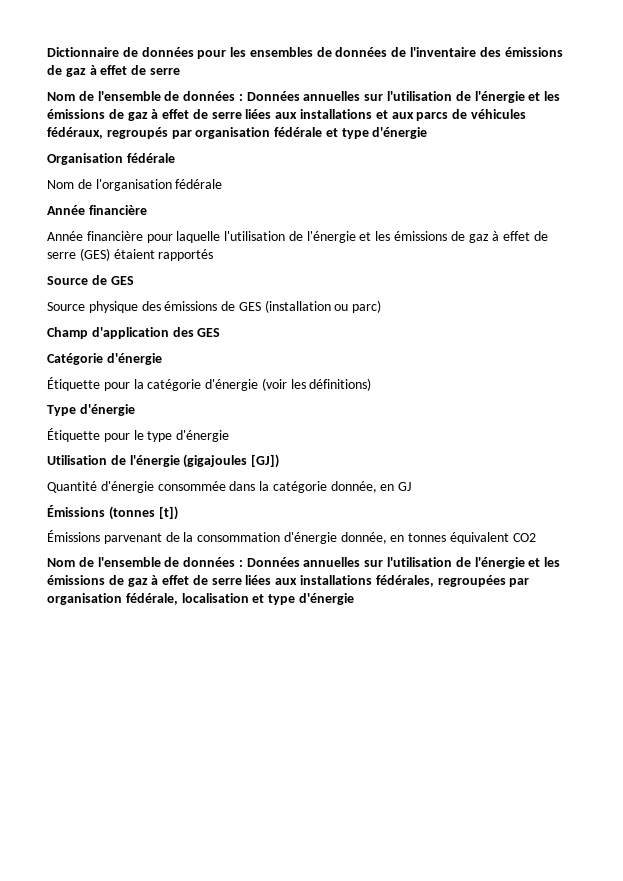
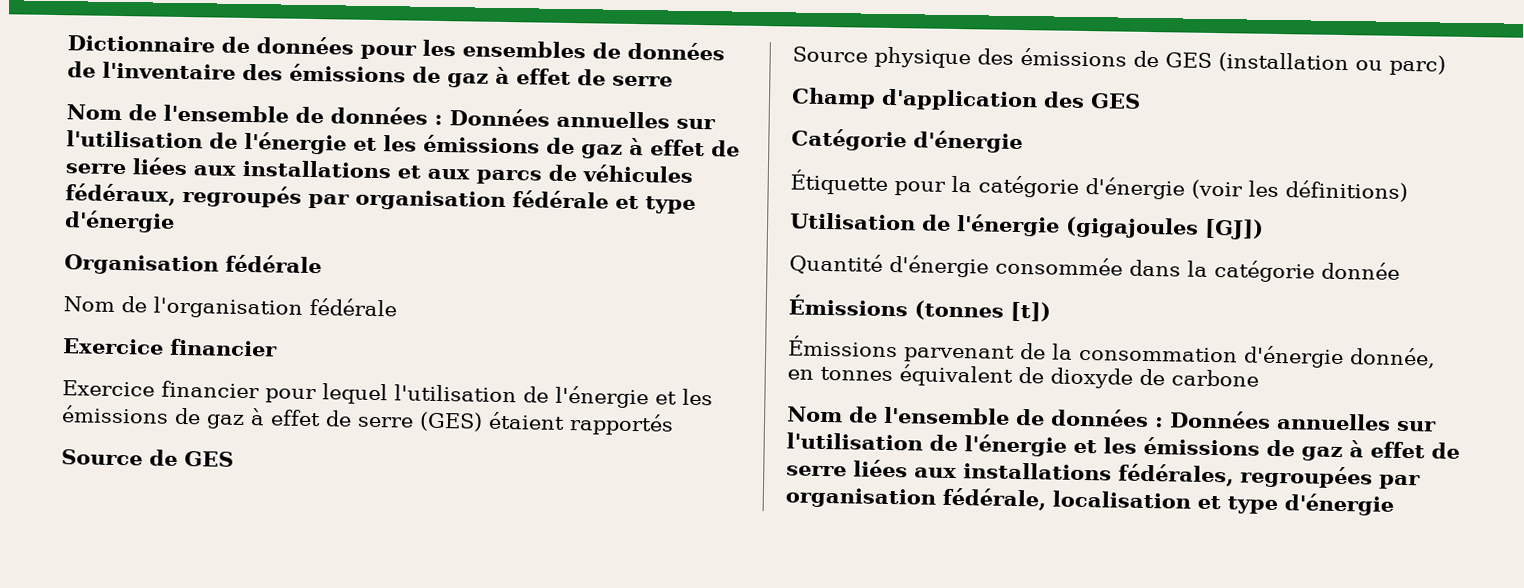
[47,205,147,215] [47,231,221,243] Année financière // Année financière pour laquelle -> [62,338,278,357] [62,380,388,405] Exercice financier // Exercice financier pour lequel
[47,404,135,416] [47,428,230,442] // Type d'énergie // Étiquette pour le type d'énergie -> (1408, 191) none
[330,481,412,493] donnée, en GJ -> [1321,261,1400,280] donnée
[512,533,536,542] CO2 -> [1018,366,1259,389] de dioxyde de carbone

